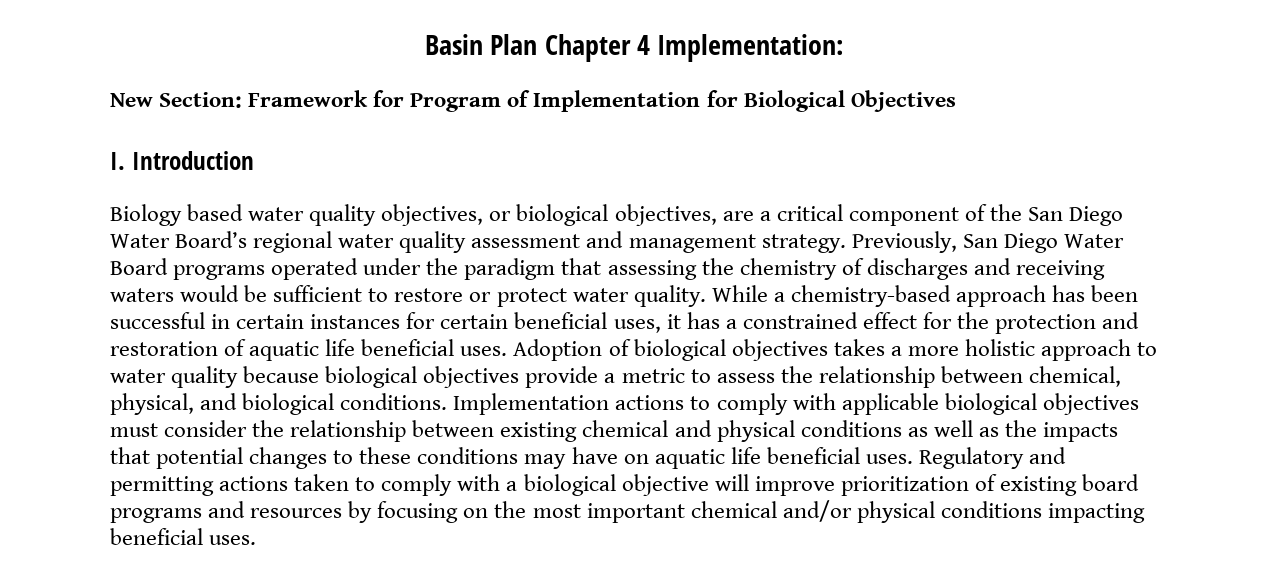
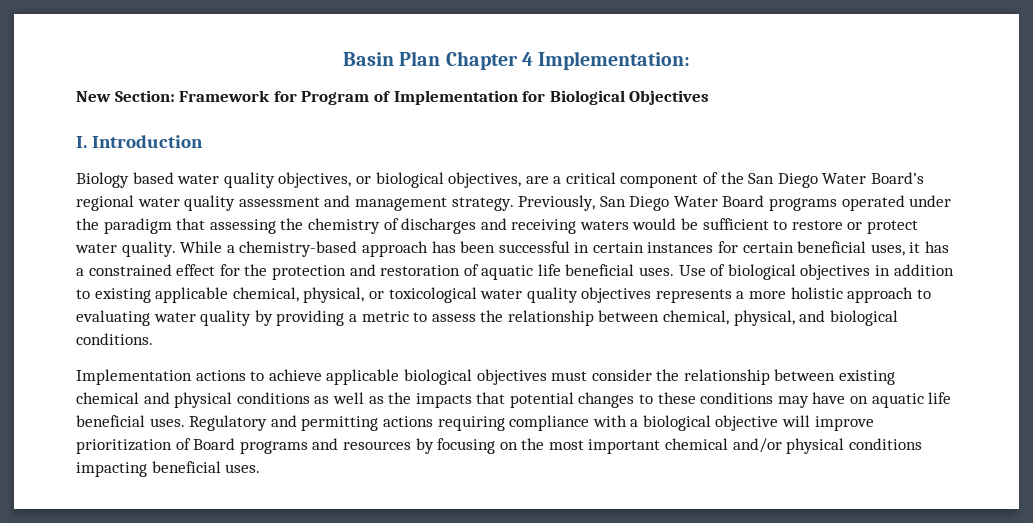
[513,339,603,361] Adoption -> [678,265,706,276] Use
[833,339,885,356] takes -> [875,264,954,276] [76,287,732,303] in addition to existing applicable chemical, physical, or toxicological water quality objectives represents
[110,366,599,388] water quality because biological objectives provide -> [76,310,345,326] evaluating water quality by providing
(448, 401) none -> (153, 339) //
[716,393,836,415] comply with -> [268,369,322,381] achieve
[294,474,453,496] taken to comply -> [437,415,590,431] requiring compliance
[999,474,1140,496] existing board -> [193,438,236,450] Board

